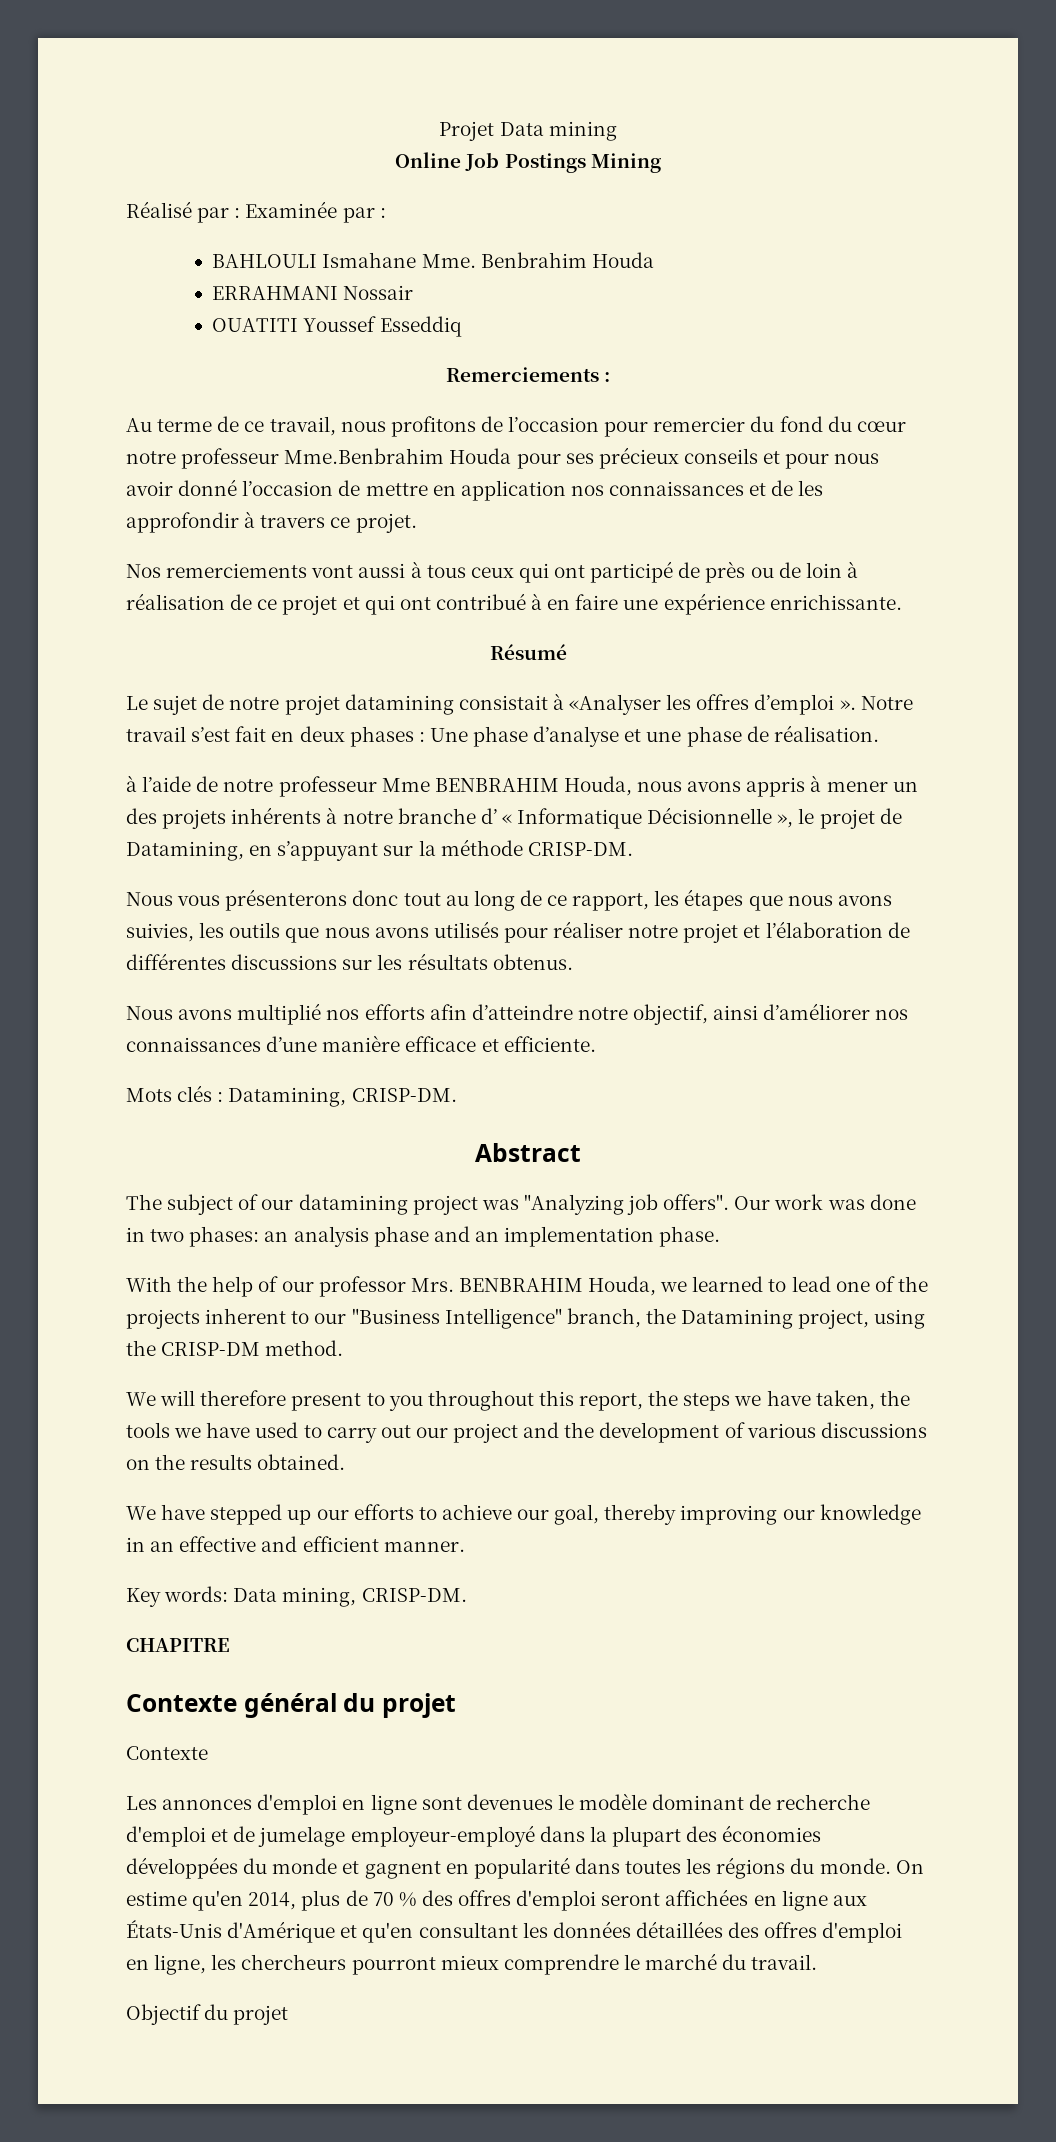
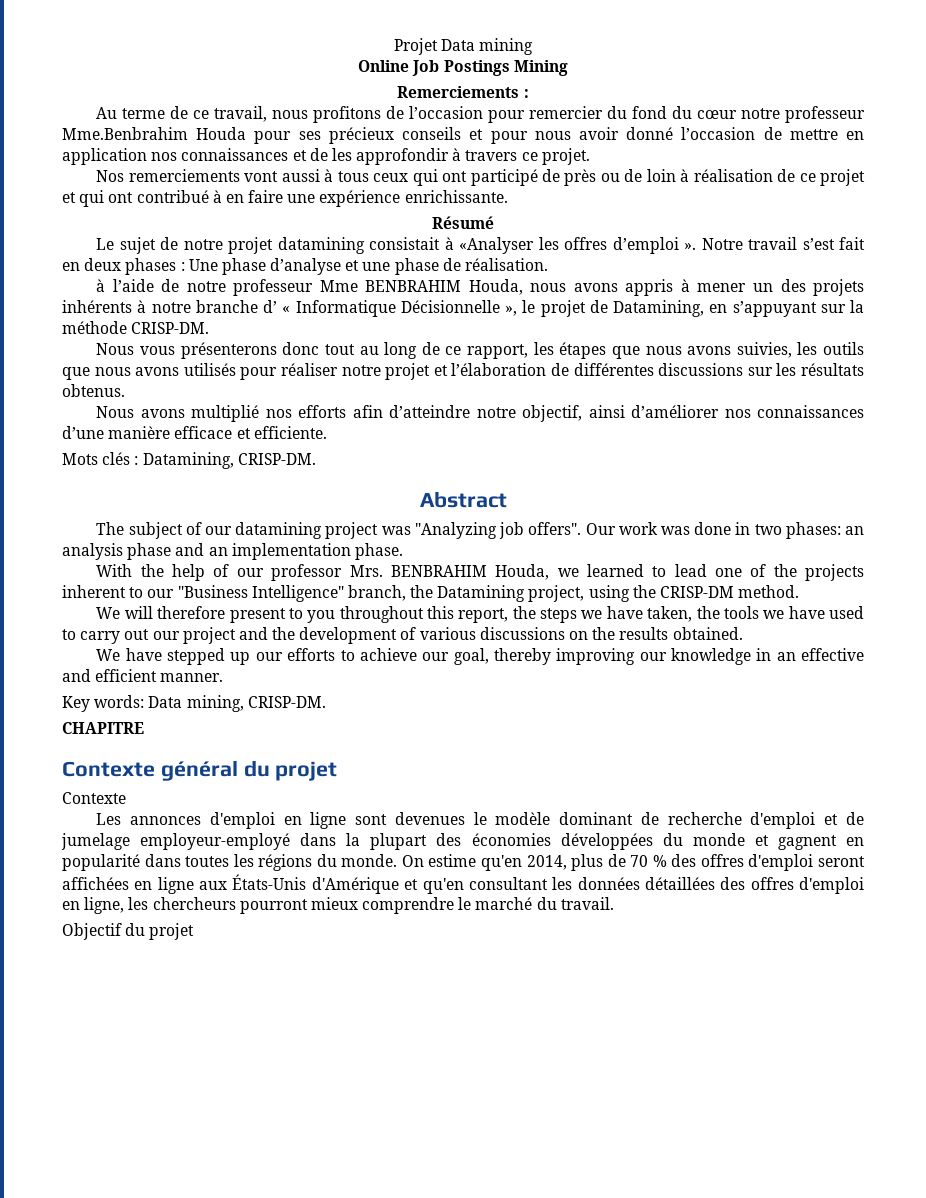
[126,201,386,223] [212,252,654,268] [212,285,414,300] [212,316,462,337] // Réalisé par : Examinée par : // BAHLOULI Ismahane Mme. Benbrahim Houda // ERRAHMANI Nossair // OUATITI Youssef Esseddiq -> (568, 68) none

